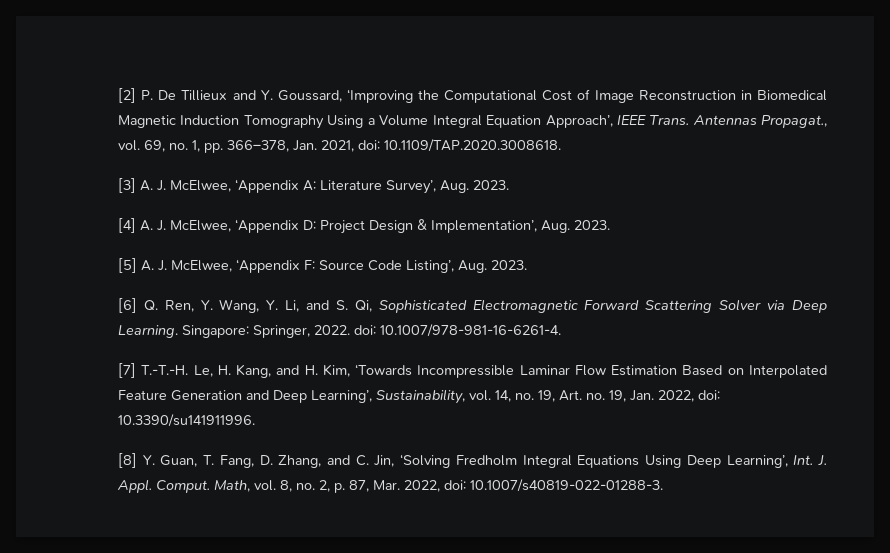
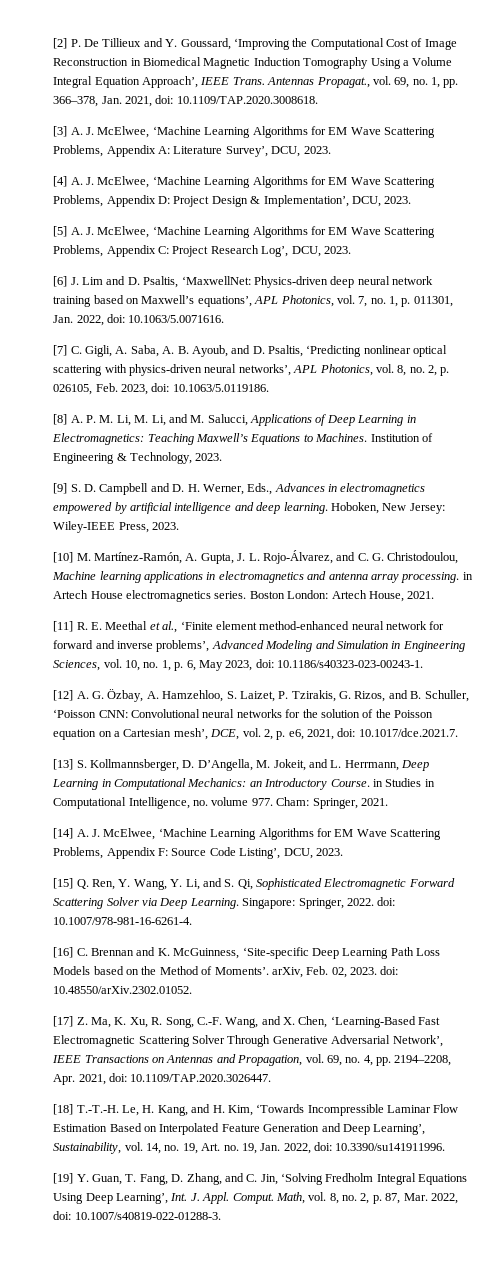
[234,179,299,193] ‘Appendix -> [152,126,436,138] [53,145,156,157] ‘Machine Learning Algorithms for EM Wave Scattering Problems, Appendix
[439,180,469,193] Aug. -> [271,146,301,157] DCU,
[234,219,299,233] ‘Appendix -> [152,176,436,188] [53,195,156,207] ‘Machine Learning Algorithms for EM Wave Scattering Problems, Appendix
[540,220,570,233] Aug. -> [351,196,381,207] DCU,
[235,259,300,273] ‘Appendix -> [152,226,436,238] [53,245,351,257] [53,276,434,288] [53,295,453,307] [53,314,225,326] [53,345,448,357] [53,364,450,376] [53,383,269,395] [53,414,416,426] [52,433,433,445] [53,452,223,464] [53,483,426,495] [53,502,445,514] [53,521,180,533] [53,550,459,564] [52,571,473,583] [53,590,435,602] [53,621,445,633] [53,640,465,652] [53,659,424,671] [53,689,469,702] [53,709,434,718] [53,728,458,740] [53,759,430,771] [52,778,435,790] [53,797,388,809] [53,828,442,840] [53,847,156,859] ‘Machine Learning Algorithms for EM Wave Scattering Problems, Appendix C: Project Research Log’, DCU, 2023. // [6] J. Lim and D. Psaltis, ‘MaxwellNet: Physics-driven deep neural network training based on Maxwell’s equations’, APL Photonics, vol. 7, no. 1, p. 011301, Jan. 2022, doi: 10.1063/5.0071616. // [7] C. Gigli, A. Saba, A. B. Ayoub, and D. Psaltis, ‘Predicting nonlinear optical scattering with physics-driven neural networks’, APL Photonics, vol. 8, no. 2, p. 026105, Feb. 2023, doi: 10.1063/5.0119186. // [8] A. P. M. Li, M. Li, and M. Salucci, Applications of Deep Learning in Electromagnetics: Teaching Maxwell’s Equations to Machines. Institution of Engineering & Technology, 2023. // [9] S. D. Campbell and D. H. Werner, Eds., Advances in electromagnetics empowered by artificial intelligence and deep learning. Hoboken, New Jersey: Wiley-IEEE Press, 2023. // [10] M. Martínez-Ramón, A. Gupta, J. L. Rojo-Álvarez, and C. G. Christodoulou, Machine learning applications in electromagnetics and antenna array processing. in Artech House electromagnetics series. Boston London: Artech House, 2021. // [11] R. E. Meethal et al., ‘Finite element method-enhanced neural network for forward and inverse problems’, Advanced Modeling and Simulation in Engineering Sciences, vol. 10, no. 1, p. 6, May 2023, doi: 10.1186/s40323-023-00243-1. // [12] A. G. Özbay, A. Hamzehloo, S. Laizet, P. Tzirakis, G. Rizos, and B. Schuller, ‘Poisson CNN: Convolutional neural networks for the solution of the Poisson equation on a Cartesian mesh’, DCE, vol. 2, p. e6, 2021, doi: 10.1017/dce.2021.7. // [13] S. Kollmannsberger, D. D’Angella, M. Jokeit, and L. Herrmann, Deep Learning in Computational Mechanics: an Introductory Course. in Studies in Computational Intelligence, no. volume 977. Cham: Springer, 2021. // [14] A. J. McElwee, ‘Machine Learning Algorithms for EM Wave Scattering Problems, Appendix
[457,260,527,273] [117,298,137,313] Aug. 2023. // [6] -> [283,848,343,859] [53,878,74,889] DCU, 2023. // [15]
[117,363,136,378] [7] -> [53,947,441,959] [53,966,399,978] [53,986,193,994] [53,1016,441,1028] [53,1035,443,1047] [52,1054,452,1066] [53,1073,272,1085] [53,1104,74,1115] [16] C. Brennan and K. McGuinness, ‘Site-specific Deep Learning Path Loss Models based on the Method of Moments’. arXiv, Feb. 02, 2023. doi: 10.48550/arXiv.2302.01052. // [17] Z. Ma, K. Xu, R. Song, C.-F. Wang, and X. Chen, ‘Learning-Based Fast Electromagnetic Scattering Solver Through Generative Adversarial Network’, IEEE Transactions on Antennas and Propagation, vol. 69, no. 4, pp. 2194–2208, Apr. 2021, doi: 10.1109/TAP.2020.3026447. // [18]
[117,453,137,468] [8] -> [53,1173,74,1184] [19]

